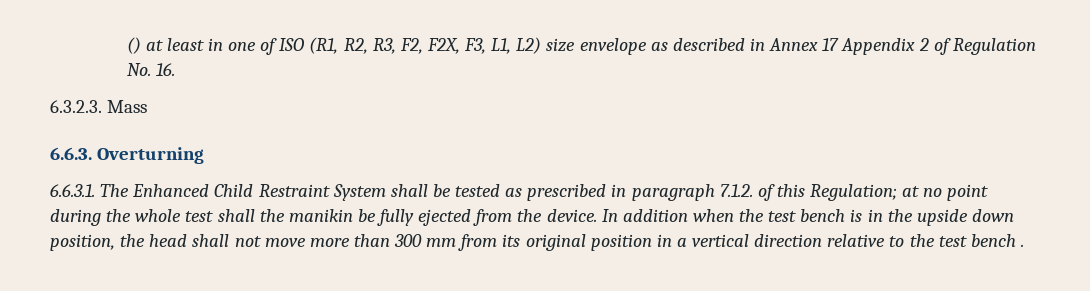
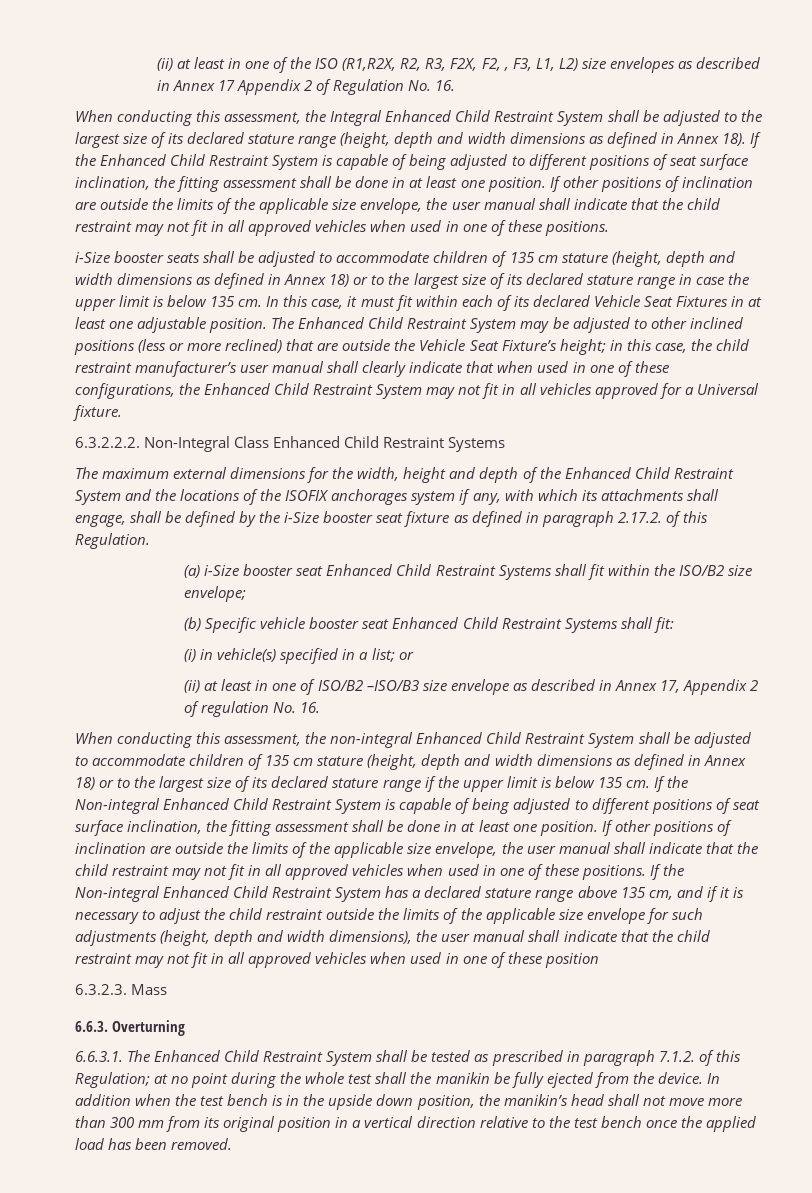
[126,37,460,55] () at least in one of ISO (R1, R2, R3, F2, F2X, -> [156,57,509,73] (ii) at least in one of the ISO (R1,R2X, R2, R3, F2X, F2, ,
[579,38,647,55] envelope -> [609,57,675,73] envelopes
(175, 69) none -> [75,110,762,126] [75,132,761,148] [75,154,748,170] [75,176,753,192] [75,198,720,214] [75,220,609,236] [75,251,735,267] [75,273,749,289] [75,295,763,311] [75,317,743,333] [74,339,749,355] [75,361,669,377] [75,383,759,399] [73,405,122,421] [75,436,506,452] [75,467,734,483] [75,489,719,505] [75,511,708,527] [75,533,150,549] [184,564,752,580] [184,586,247,602] [184,617,674,633] [184,648,414,664] [184,679,759,695] [184,701,321,717] [75,732,751,748] [75,754,746,770] [75,776,688,792] [75,798,760,814] [75,820,732,836] [75,842,758,858] [75,864,684,880] [75,886,744,902] [75,908,703,924] [75,930,710,946] [75,952,599,968] // When conducting this assessment, the Integral Enhanced Child Restraint System shall be adjusted to the largest size of its declared stature range (height, depth and width dimensions as defined in Annex 18). If the Enhanced Child Restraint System is capable of being adjusted to different positions of seat surface inclination, the fitting assessment shall be done in at least one position. If other positions of inclination are outside the limits of the applicable size envelope, the user manual shall indicate that the child restraint may not fit in all approved vehicles when used in one of these positions. // i-Size booster seats shall be adjusted to accommodate children of 135 cm stature (height, depth and width dimensions as defined in Annex 18) or to the largest size of its declared stature range in case the upper limit is below 135 cm. In this case, it must fit within each of its declared Vehicle Seat Fixtures in at least one adjustable position. The Enhanced Child Restraint System may be adjusted to other inclined positions (less or more reclined) that are outside the Vehicle Seat Fixture’s height; in this case, the child restraint manufacturer’s user manual shall clearly indicate that when used in one of these configurations, the Enhanced Child Restraint System may not fit in all vehicles approved for a Universal fixture. // 6.3.2.2.2. Non-Integral Class Enhanced Child Restraint Systems // The maximum external dimensions for the width, height and depth of the Enhanced Child Restraint System and the locations of the ISOFIX anchorages system if any, with which its attachments shall engage, shall be defined by the i-Size booster seat fixture as defined in paragraph 2.17.2. of this Regulation. // (a) i-Size booster seat Enhanced Child Restraint Systems shall fit within the ISO/B2 size envelope; // (b) Specific vehicle booster seat Enhanced Child Restraint Systems shall fit: // (i) in vehicle(s) specified in a list; or // (ii) at least in one of ISO/B2 –ISO/B3 size envelope as described in Annex 17, Appendix 2 of regulation No. 16. // When conducting this assessment, the non-integral Enhanced Child Restraint System shall be adjusted to accommodate children of 135 cm stature (height, depth and width dimensions as defined in Annex 18) or to the largest size of its declared stature range if the upper limit is below 135 cm. If the Non-integral Enhanced Child Restraint System is capable of being adjusted to different positions of seat surface inclination, the fitting assessment shall be done in at least one position. If other positions of inclination are outside the limits of the applicable size envelope, the user manual shall indicate that the child restraint may not fit in all approved vehicles when used in one of these positions. If the Non-integral Enhanced Child Restraint System has a declared stature range above 135 cm, and if it is necessary to adjust the child restraint outside the limits of the applicable size envelope for such adjustments (height, depth and width dimensions), the user manual shall indicate that the child restraint may not fit in all approved vehicles when used in one of these position
(146, 240) none -> [503,1094,568,1106] manikin’s
[1020,244,1024,247] . -> [645,1116,756,1132] [75,1138,233,1150] once the applied load has been removed.

